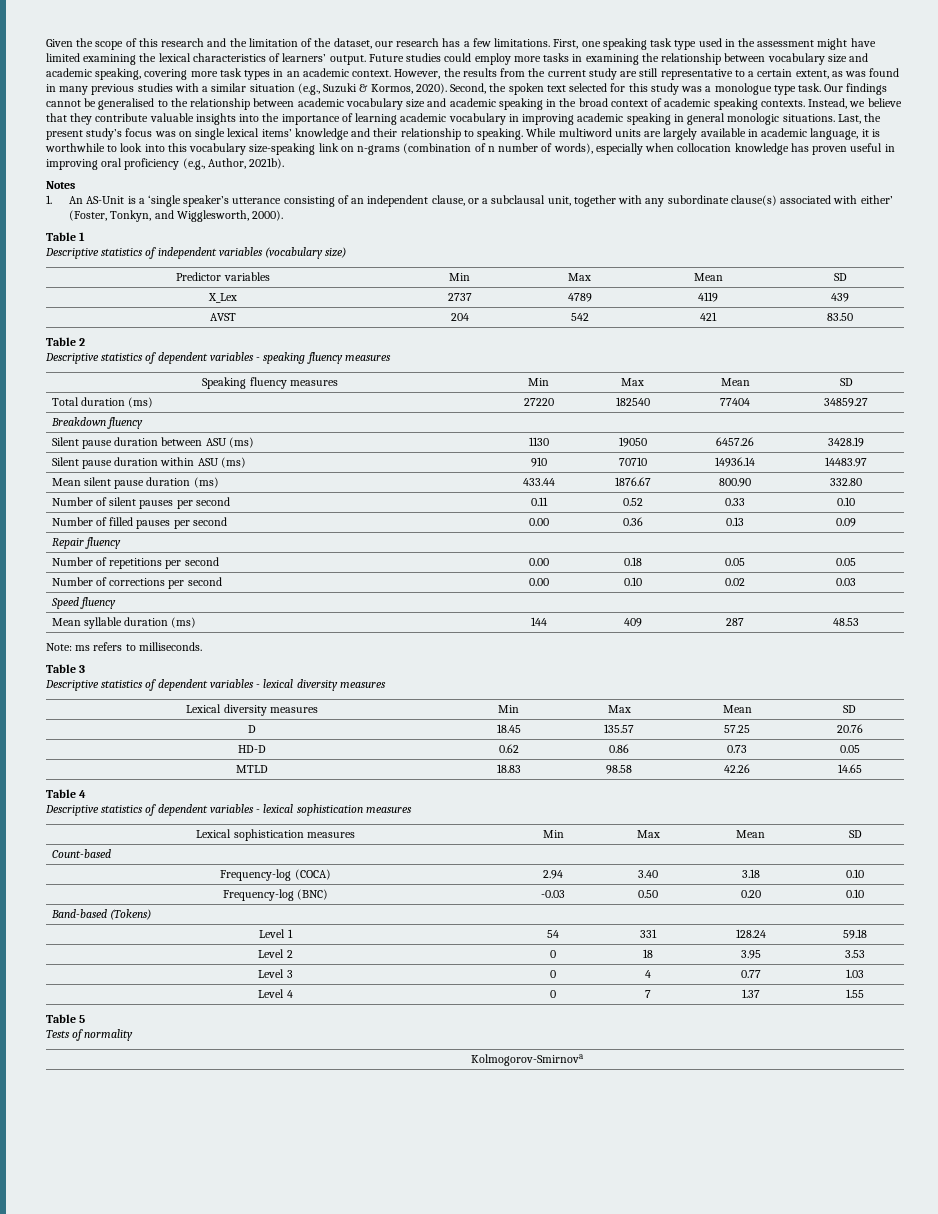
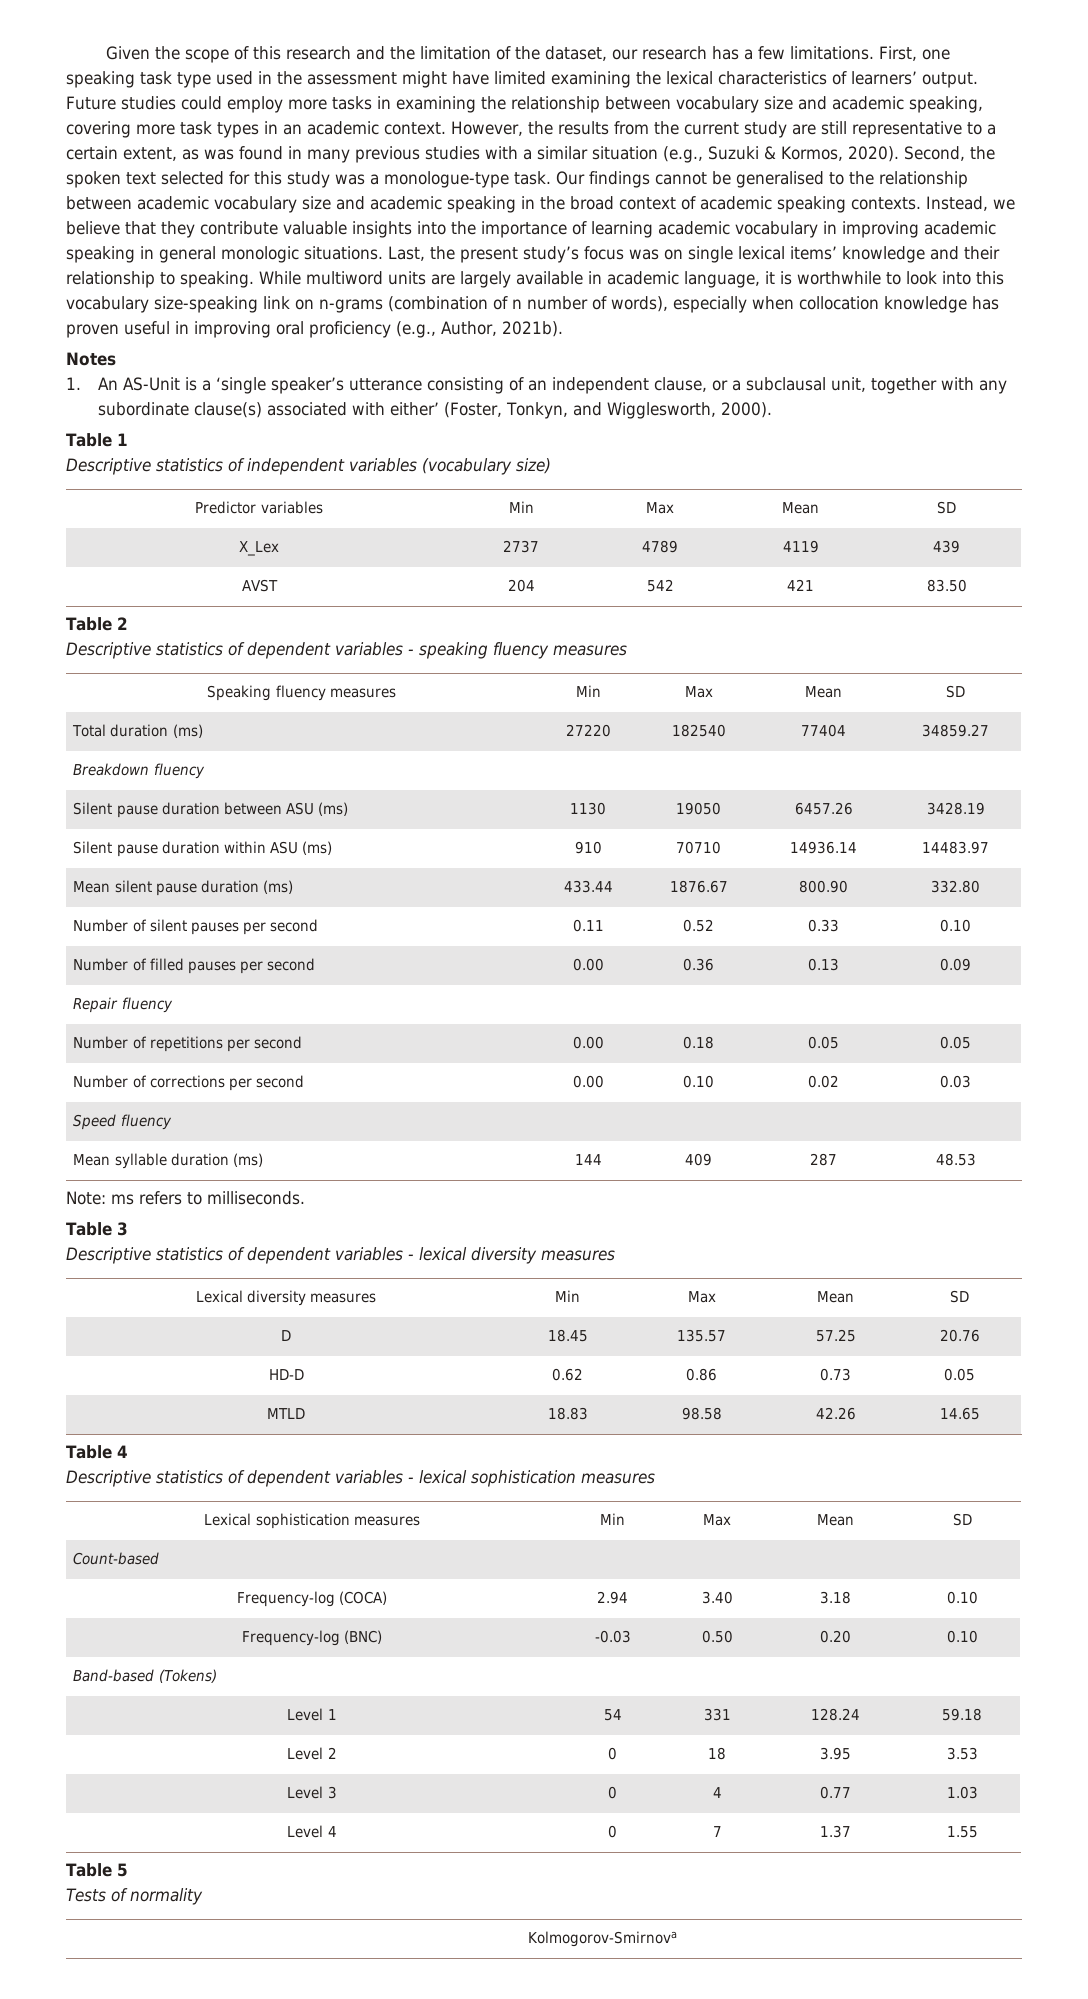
[714,83,796,95] monologue type -> [384,171,509,188] monologue-type

